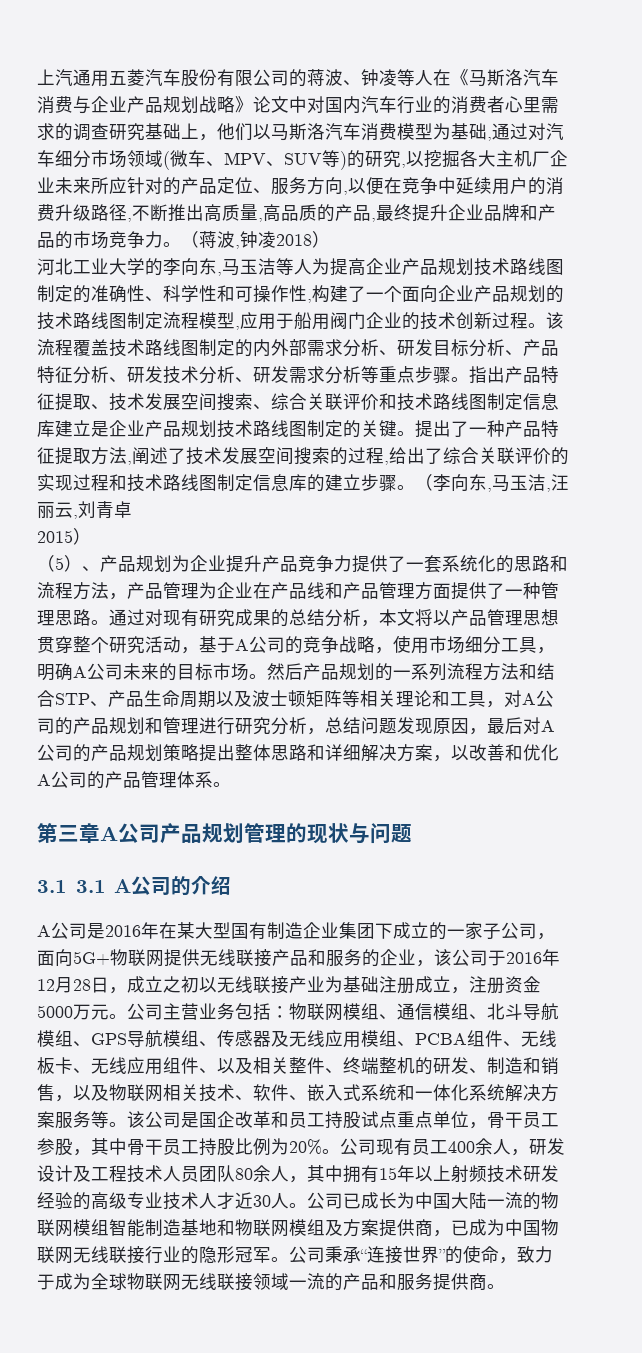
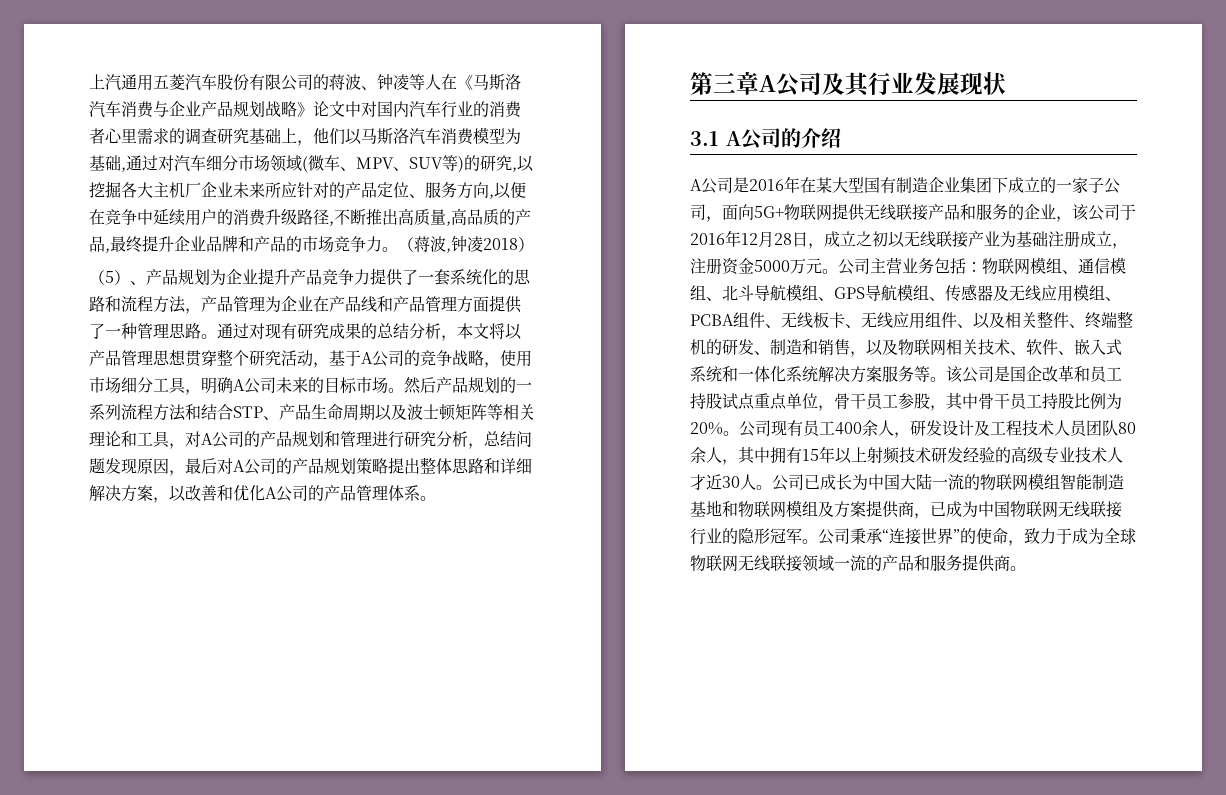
[37,258,564,276] [37,285,564,303] [37,312,564,330] [37,339,559,357] [37,366,559,384] [37,393,559,411] [37,420,559,438] [37,447,569,465] [37,474,569,492] [37,501,132,519] [37,528,91,545] // 河北工业大学的李向东,马玉洁等人为提高企业产品规划技术路线图制定的准确性、科学性和可操作性,构建了一个面向企业产品规划的技术路线图制定流程模型,应用于船用阀门企业的技术创新过程。该流程覆盖技术路线图制定的内外部需求分析、研发目标分析、产品特征分析、研发技术分析、研发需求分析等重点步骤。指出产品特征提取、技术发展空间搜索、综合关联评价和技术路线图制定信息库建立是企业产品规划技术路线图制定的关键。提出了一种产品特征提取方法,阐述了技术发展空间搜索的过程,给出了综合关联评价的实现过程和技术路线图制定信息库的建立步骤。（李向东,马玉洁,汪丽云,刘青卓 // 2015） -> (534, 244) none
[160,823,307,844] 产品规划管理的 -> [822,72,960,97] 及其行业发展
[349,823,412,844] [37,880,106,893] 与问题 // 3.1 3.1 -> [690,131,718,146] // 3.1

